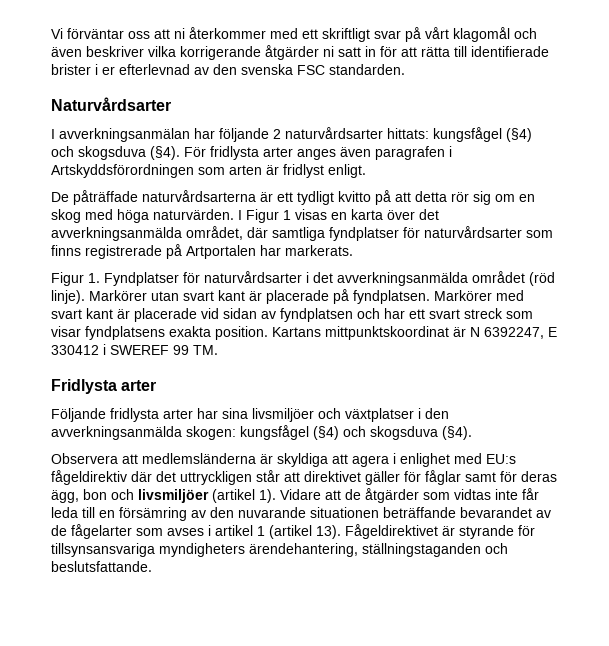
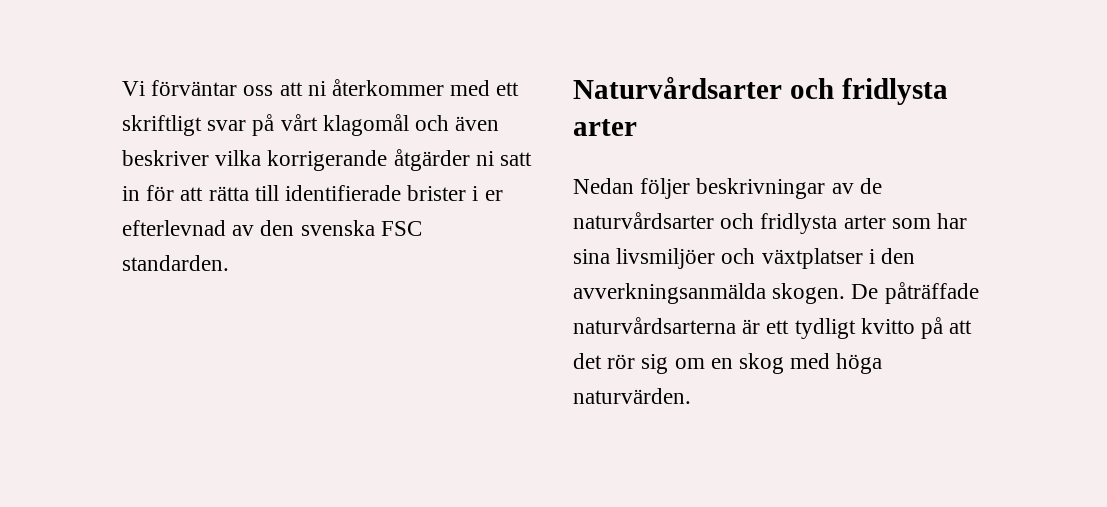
[51,127,532,142] [51,146,452,160] [51,164,366,178] // I avverkningsanmälan har följande 2 naturvårdsarter hittats: kungsfågel (§4) och skogsduva (§4). För fridlysta arter anges även paragrafen i Artskyddsförordningen som arten är fridlyst enligt. // -> [789,78,948,105] [573,119,637,136] [573,178,882,199] [573,212,968,234] [573,248,916,269] [573,283,846,304] och fridlysta arter // Nedan följer beskrivningar av de naturvårdsarter och fridlysta arter som har sina livsmiljöer och växtplatser i den avverkningsanmälda skogen.
[415,191,447,202] detta -> [573,353,602,369] det
[238,209,439,223] [51,226,553,241] [51,244,353,259] [51,271,555,286] [51,289,524,304] [51,308,533,322] [51,326,557,340] [51,344,218,355] [51,379,157,394] [51,408,449,422] [51,425,472,440] [51,453,516,467] [51,470,557,485] [51,488,539,503] [51,507,551,521] [51,524,535,539] [51,543,508,557] [51,561,152,572] I Figur 1 visas en karta över det avverkningsanmälda området, där samtliga fyndplatser för naturvårdsarter som finns registrerade på Artportalen har markerats. // Figur 1. Fyndplatser för naturvårdsarter i det avverkningsanmälda området (röd linje). Markörer utan svart kant är placerade på fyndplatsen. Markörer med svart kant är placerade vid sidan av fyndplatsen och har ett svart streck som visar fyndplatsens exakta position. Kartans mittpunktskoordinat är N 6392247, E 330412 i SWEREF 99 TM. // Fridlysta arter // Följande fridlysta arter har sina livsmiljöer och växtplatser i den avverkningsanmälda skogen: kungsfågel (§4) och skogsduva (§4). // Observera att medlemsländerna är skyldiga att agera i enlighet med EU:s fågeldirektiv där det uttryckligen står att direktivet gäller för fåglar samt för deras ägg, bon och livsmiljöer (artikel 1). Vidare att de åtgärder som vidtas inte får leda till en försämring av den nuvarande situationen beträffande bevarandet av de fågelarter som avses i artikel 1 (artikel 13). Fågeldirektivet är styrande för tillsynsansvariga myndigheters ärendehantering, ställningstaganden och beslutsfattande. -> (691, 396) none

